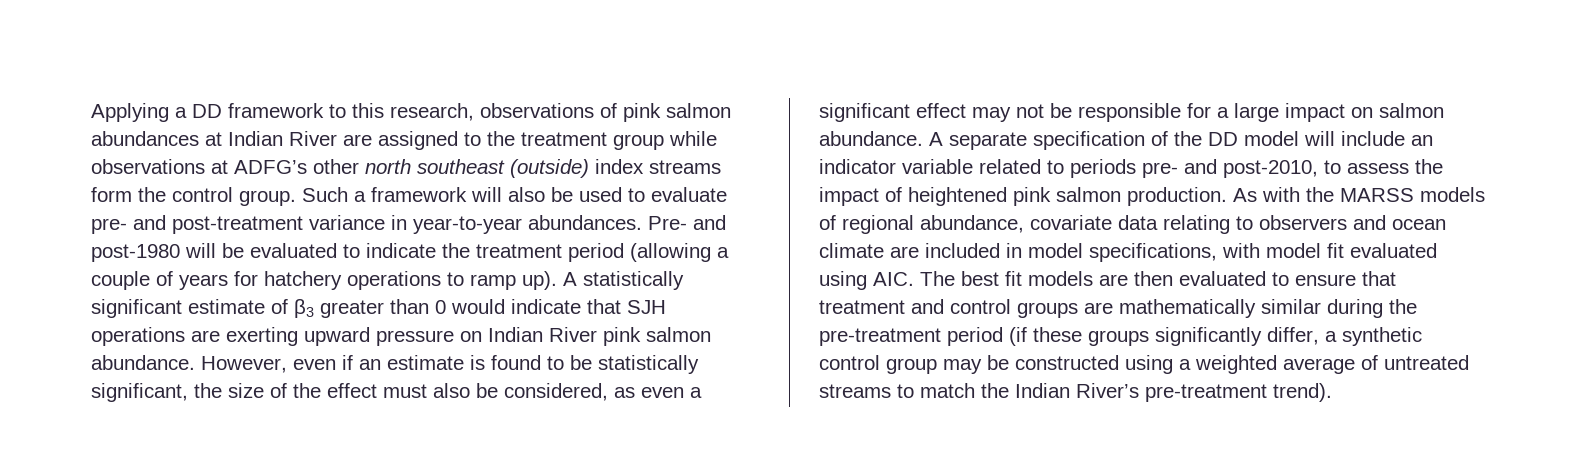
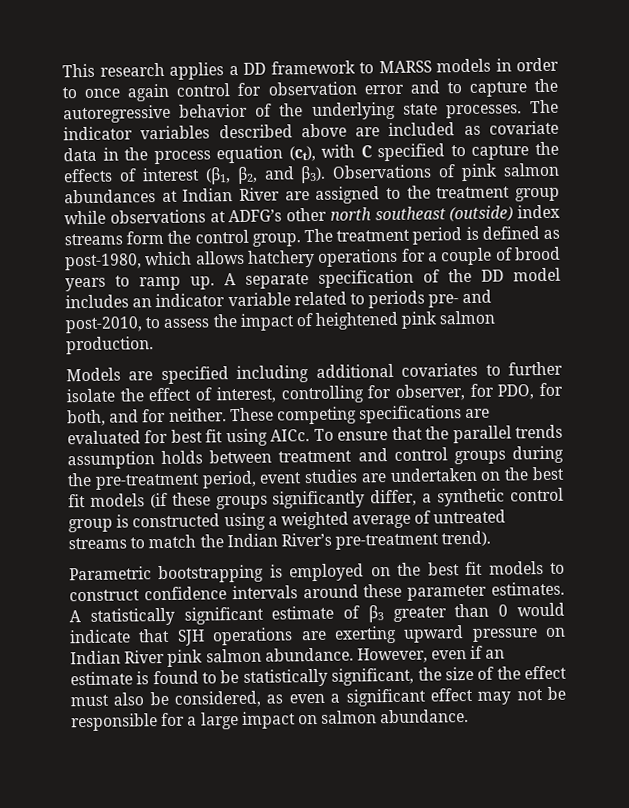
[91,103,169,122] Applying -> [62,62,224,80] This research applies
[352,103,594,121] this research, observations -> [378,57,559,74] [62,78,559,102] [63,99,559,124] [63,120,559,141] [63,141,559,165] [63,164,433,185] MARSS models in order to once again control for observation error and to capture the autoregressive behavior of the underlying state processes. The indicator variables described above are included as covariate data in the process equation (ct), with C specified to capture the effects of interest (β1, β2, and β3). Observations
[302,187,727,202] [91,215,726,234] [91,243,729,262] [91,271,557,290] Such a framework will also be used to evaluate pre- and post-treatment variance in year-to-year abundances. Pre- and post-1980 will be evaluated to indicate the treatment period (allowing a couple of years for hatchery operations to ramp up). -> [304,226,560,245] [65,246,561,271] [65,267,561,292] [65,289,493,309] [65,310,496,334] [66,336,154,355] [66,361,563,385] [66,382,563,404] [67,405,491,427] [67,424,563,447] [67,445,565,470] [67,466,565,490] [68,487,565,510] [68,509,507,533] [68,530,492,550] [69,561,566,584] [69,581,565,602] The treatment period is defined as post-1980, which allows hatchery operations for a couple of brood years to ramp up. A separate specification of the DD model includes an indicator variable related to periods pre- and post-2010, to assess the impact of heightened pink salmon production. // Models are specified including additional covariates to further isolate the effect of interest, controlling for observer, for PDO, for both, and for neither. These competing specifications are evaluated for best fit using AICc. To ensure that the parallel trends assumption holds between treatment and control groups during the pre-treatment period, event studies are undertaken on the best fit models (if these groups significantly differ, a synthetic control group is constructed using a weighted average of untreated streams to match the Indian River’s pre-treatment trend). // Parametric bootstrapping is employed on the best fit models to construct confidence intervals around these parameter estimates.
[929,131,1433,150] [819,159,1443,178] [819,187,1485,206] [819,215,1446,234] [819,243,1437,262] [819,271,1396,290] [819,299,1417,318] [819,327,1422,346] [819,355,1469,374] [819,383,1332,402] A separate specification of the DD model will include an indicator variable related to periods pre- and post-2010, to assess the impact of heightened pink salmon production. As with the MARSS models of regional abundance, covariate data relating to observers and ocean climate are included in model specifications, with model fit evaluated using AIC. The best fit models are then evaluated to ensure that treatment and control groups are mathematically similar during the pre-treatment period (if these groups significantly differ, a synthetic control group may be constructed using a weighted average of untreated streams to match the Indian River’s pre-treatment trend). -> (470, 716) none

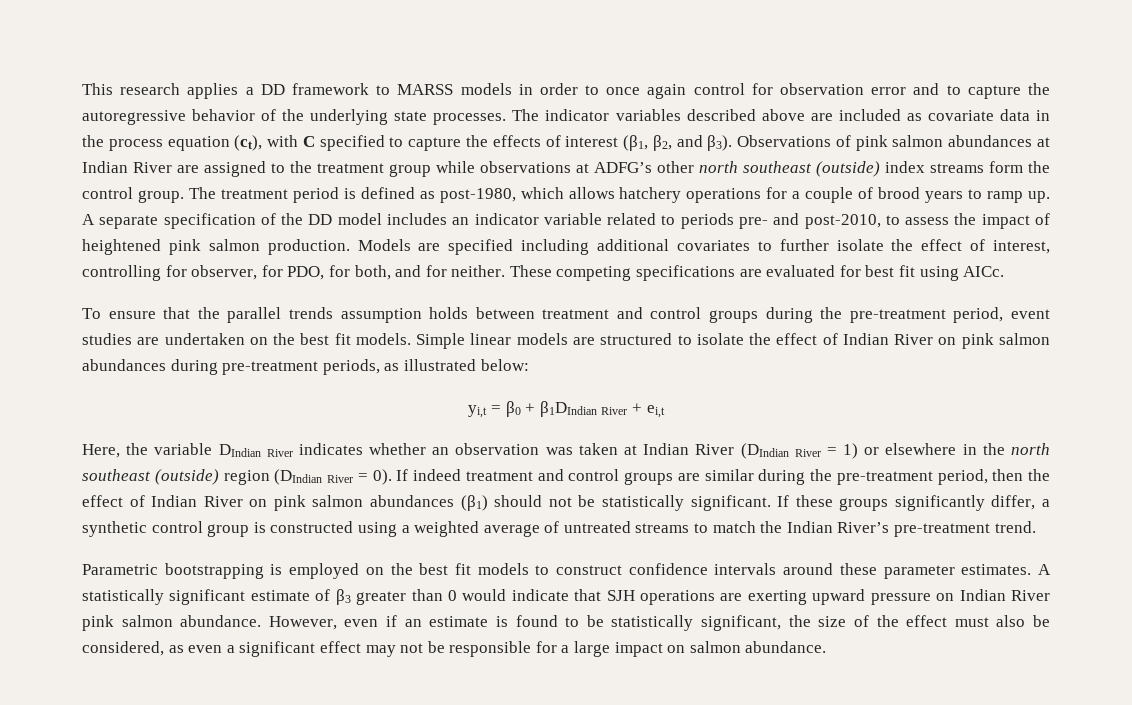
(154, 345) // -> (350, 247) none
(311, 435) none -> (1005, 271) //
[89,492,168,509] models (if -> [355,333,1050,349] [82,359,529,375] [468,401,665,418] [82,443,1050,459] [82,469,1050,485] [82,495,790,511] models. Simple linear models are structured to isolate the effect of Indian River on pink salmon abundances during pre-treatment periods, as illustrated below: // yi,t = β0 + β1DIndian River + ei,t // Here, the variable DIndian River indicates whether an observation was taken at Indian River (DIndian River = 1) or elsewhere in the north southeast (outside) region (DIndian River = 0). If indeed treatment and control groups are similar during the pre-treatment period, then the effect of Indian River on pink salmon abundances (β1) should not be statistically significant. If
[441,530,492,547] trend). -> [994,521,1036,533] trend.

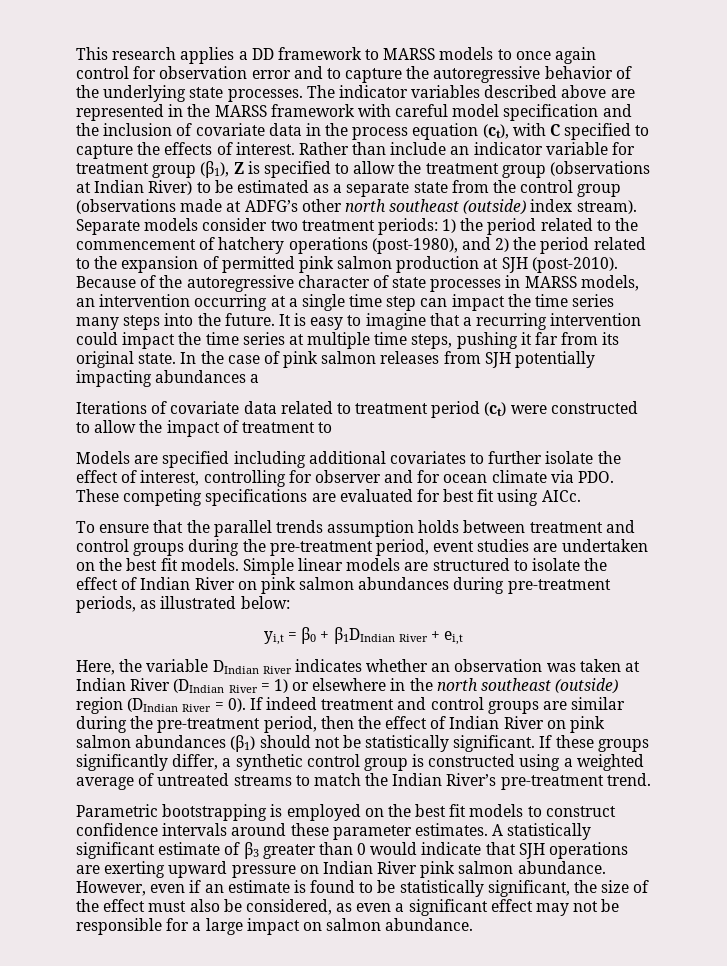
[518,83,578,95] in order -> (494, 53) none
[838,109,922,121] included as -> [76,104,632,121] [76,123,193,136] represented in the MARSS framework with careful model specification and the inclusion of
[565,135,1050,151] [82,161,571,177] interest (β1, β2, and β3). Observations of pink salmon abundances at Indian River are assigned to the treatment group while observations -> [235,142,636,155] [76,161,651,178] [76,180,622,197] [76,199,223,214] interest. Rather than include an indicator variable for treatment group (β1), Z is specified to allow the treatment group (observations at Indian River) to be estimated as a separate state from the control group (observations made
[930,161,1050,173] [82,187,1050,203] [82,213,1051,229] [82,239,350,255] streams form the control group. The treatment period is defined as post-1980, which allows hatchery operations for a couple of brood years to ramp up. A separate specification of the DD model includes an indicator variable related to periods pre- and post-2010, to assess the impact of heightened pink salmon production. -> [576,200,637,214] [76,218,639,235] [76,237,646,254] [76,256,618,273] [76,275,639,292] [76,294,615,311] [76,313,642,330] [76,332,620,349] [76,351,596,368] [76,370,260,387] [76,401,638,418] [76,420,333,437] stream). Separate models consider two treatment periods: 1) the period related to the commencement of hatchery operations (post-1980), and 2) the period related to the expansion of permitted pink salmon production at SJH (post-2010). Because of the autoregressive character of state processes in MARSS models, an intervention occurring at a single time step can impact the time series many steps into the future. It is easy to imagine that a recurring intervention could impact the time series at multiple time steps, pushing it far from its original state. In the case of pink salmon releases from SJH potentially impacting abundances a // Iterations of covariate data related to treatment period (ct) were constructed to allow the impact of treatment to //
[191,265,506,280] observer, for PDO, for both, and for neither. -> [314,470,615,483] observer and for ocean climate via PDO.

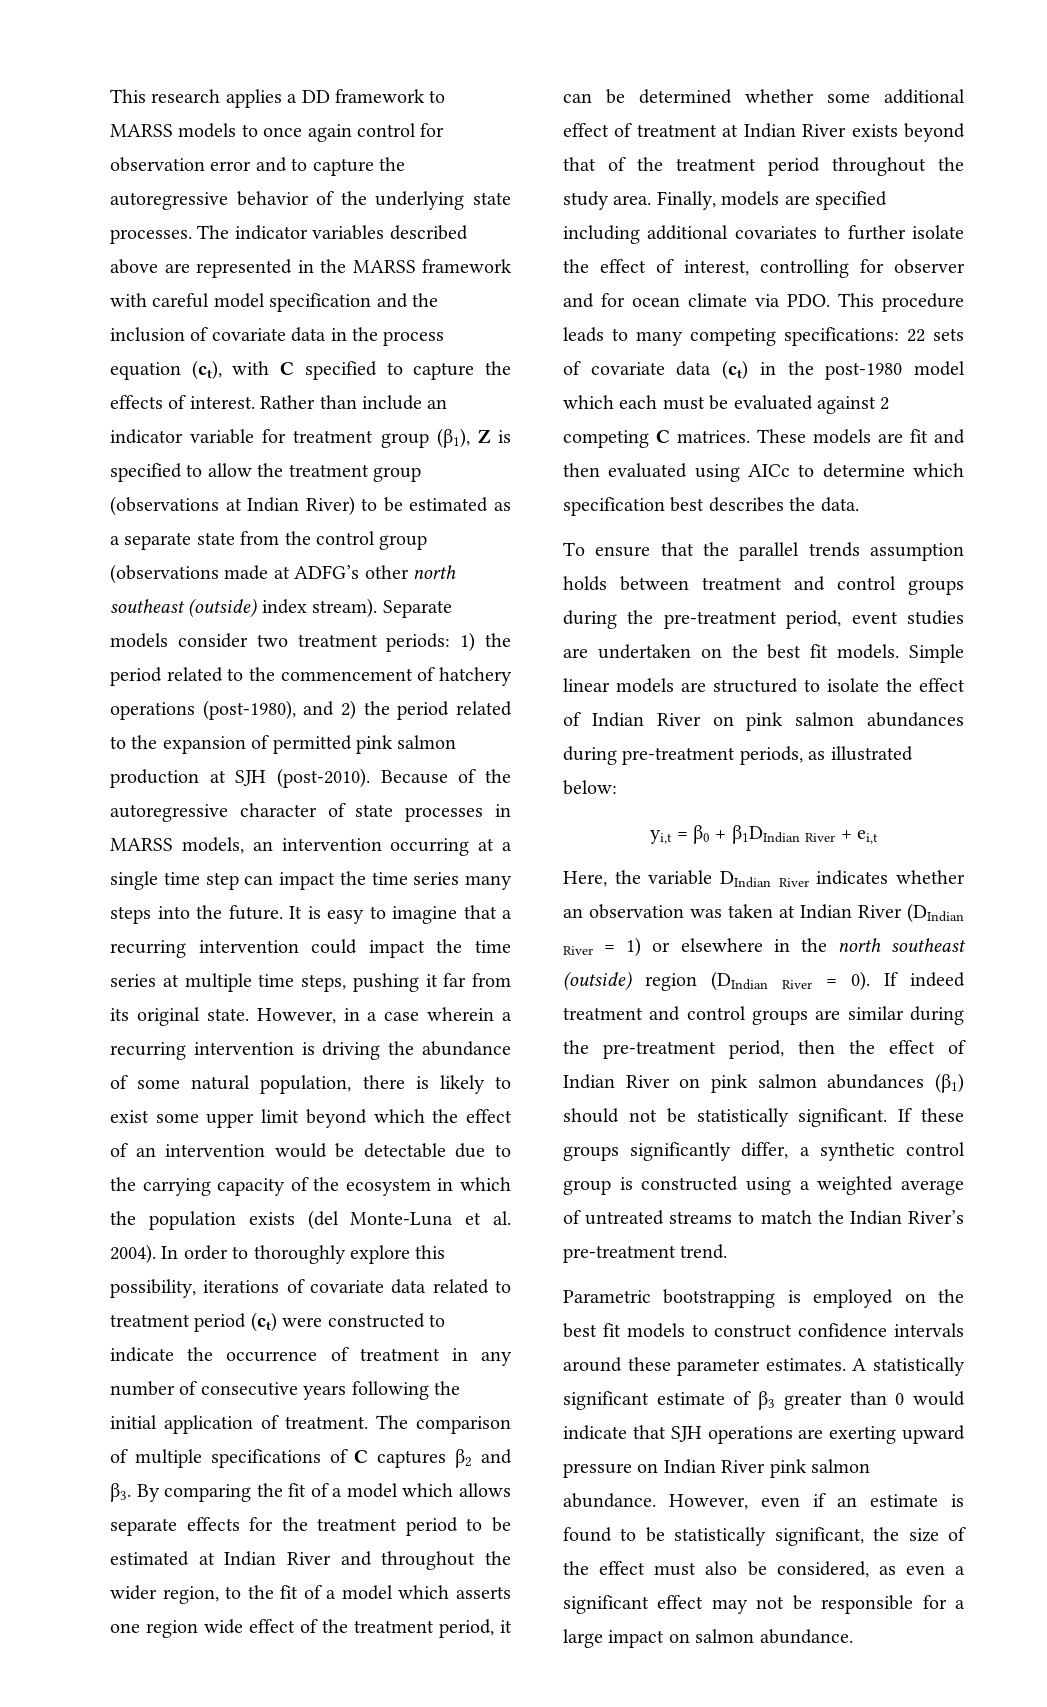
[180,351,596,368] [76,370,260,387] [76,401,147,414] In the case of pink salmon releases from SJH potentially impacting abundances a // Iterations -> [256,1007,512,1024] [110,1041,512,1060] [110,1075,512,1094] [110,1109,512,1128] [110,1143,511,1158] [110,1177,511,1196] [110,1210,511,1230] [110,1244,446,1264] [110,1279,280,1298] However, in a case wherein a recurring intervention is driving the abundance of some natural population, there is likely to exist some upper limit beyond which the effect of an intervention would be detectable due to the carrying capacity of the ecosystem in which the population exists (del Monte-Luna et al. 2004). In order to thoroughly explore this possibility, iterations
[94,420,333,437] [76,451,130,464] allow the impact of treatment to // Models -> [110,1347,512,1366] [110,1381,460,1400] [110,1415,511,1434] [110,1449,512,1468] [110,1483,511,1502] [110,1517,511,1536] [110,1551,512,1570] [110,1585,512,1604] [110,1619,512,1638] [563,89,965,104] [563,123,965,142] [563,157,964,176] [563,191,780,210] indicate the occurrence of treatment in any number of consecutive years following the initial application of treatment. The comparison of multiple specifications of C captures β2 and β3. By comparing the fit of a model which allows separate effects for the treatment period to be estimated at Indian River and throughout the wider region, to the fit of a model which asserts one region wide effect of the treatment period, it can be determined whether some additional effect of treatment at Indian River exists beyond that of the treatment period throughout the study area. Finally, models
[76,489,581,506] These competing specifications are evaluated for best fit using AICc. -> [838,293,964,312] [563,327,964,346] [563,360,965,380] [563,395,890,414] [563,429,965,448] [563,463,964,482] [563,497,859,516] This procedure leads to many competing specifications: 22 sets of covariate data (ct) in the post-1980 model which each must be evaluated against 2 competing C matrices. These models are fit and then evaluated using AICc to determine which specification best describes the data.

